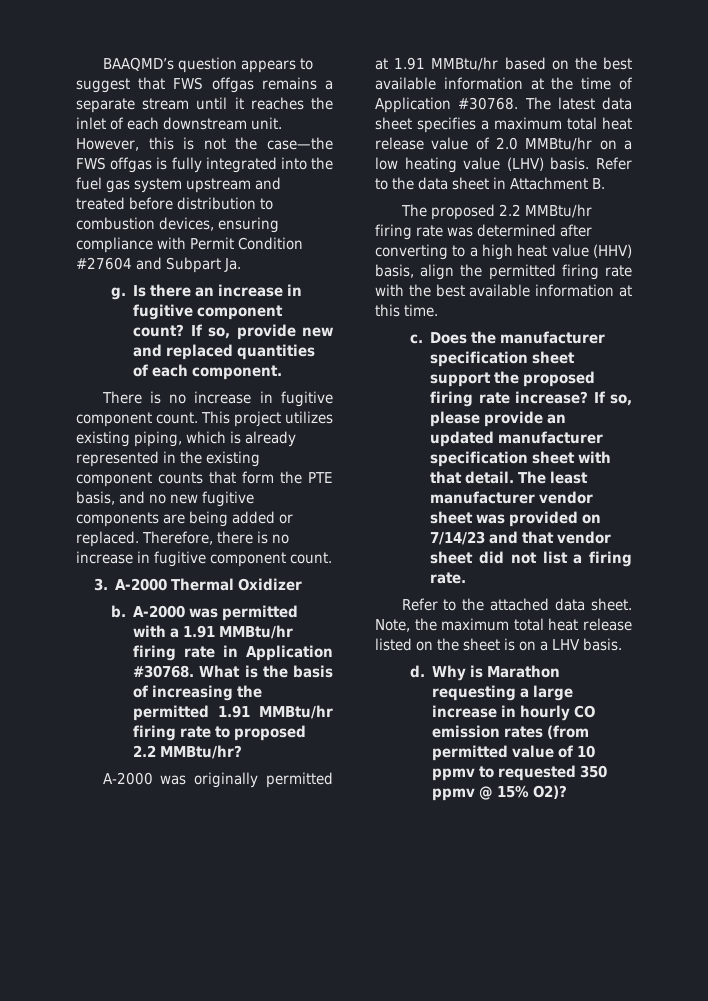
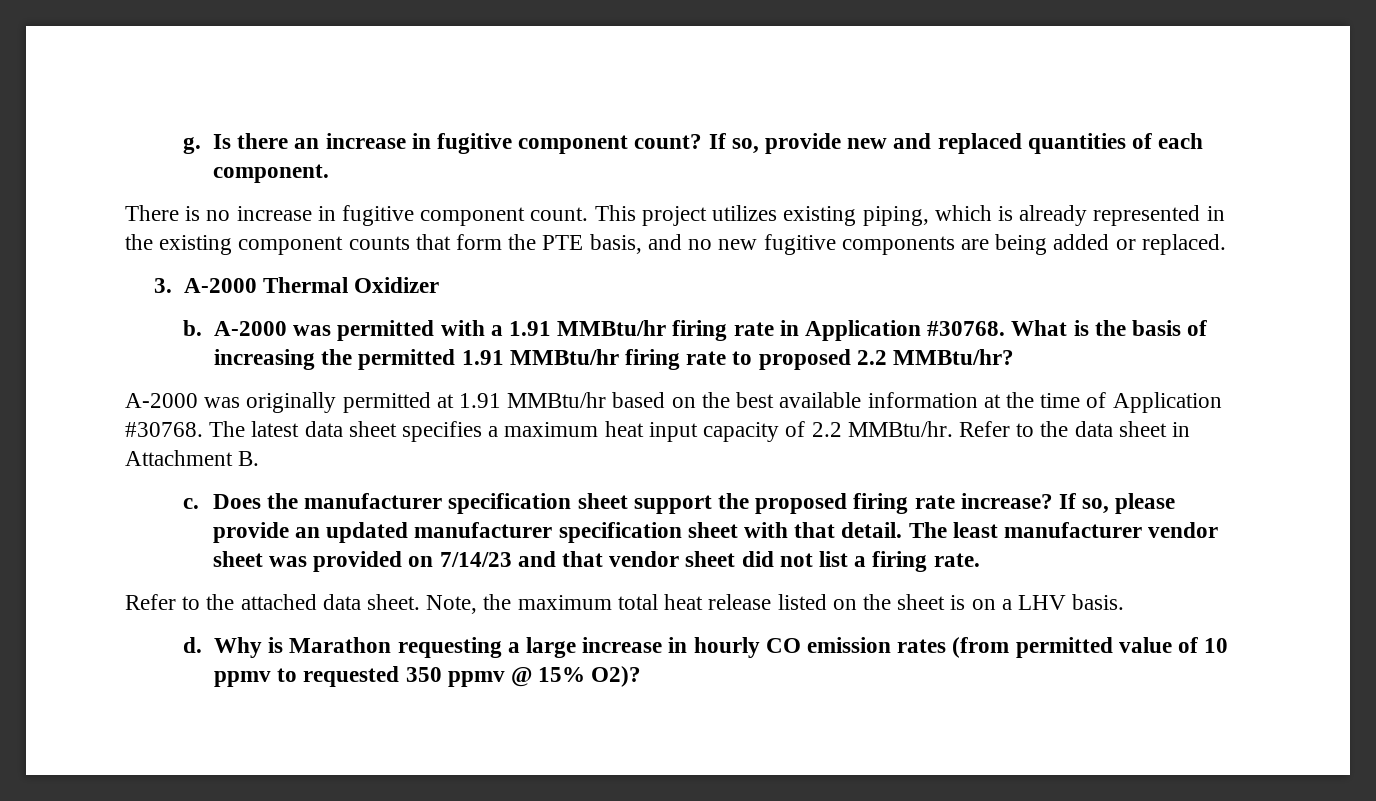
[102,57,313,73] [76,77,333,93] [76,97,333,113] [76,117,282,130] [76,137,333,151] [76,157,333,173] [76,177,281,193] [76,197,273,210] [76,217,279,233] [76,237,303,253] [76,257,241,273] BAAQMD’s question appears to suggest that FWS offgas remains a separate stream until it reaches the inlet of each downstream unit. However, this is not the case—the FWS offgas is fully integrated into the fuel gas system upstream and treated before distribution to combustion devices, ensuring compliance with Permit Condition #27604 and Subpart Ja. // -> (183, 145) none
[142,531,289,545] [76,551,332,567] Therefore, there is no increase in fugitive component count. -> (1226, 244) none
[567,117,632,130] [375,137,632,151] [375,157,590,173] total heat release value of 2.0 MMBtu/hr on a low heating value (LHV) basis. -> [604,421,953,442] heat input capacity of 2.2 MMBtu/hr.
[400,204,592,220] [375,224,592,240] [375,244,632,260] [375,264,632,280] [375,284,632,297] [375,304,438,317] // The proposed 2.2 MMBtu/hr firing rate was determined after converting to a high heat value (HHV) basis, align the permitted firing rate with the best available information at this time. -> (260, 458) none

